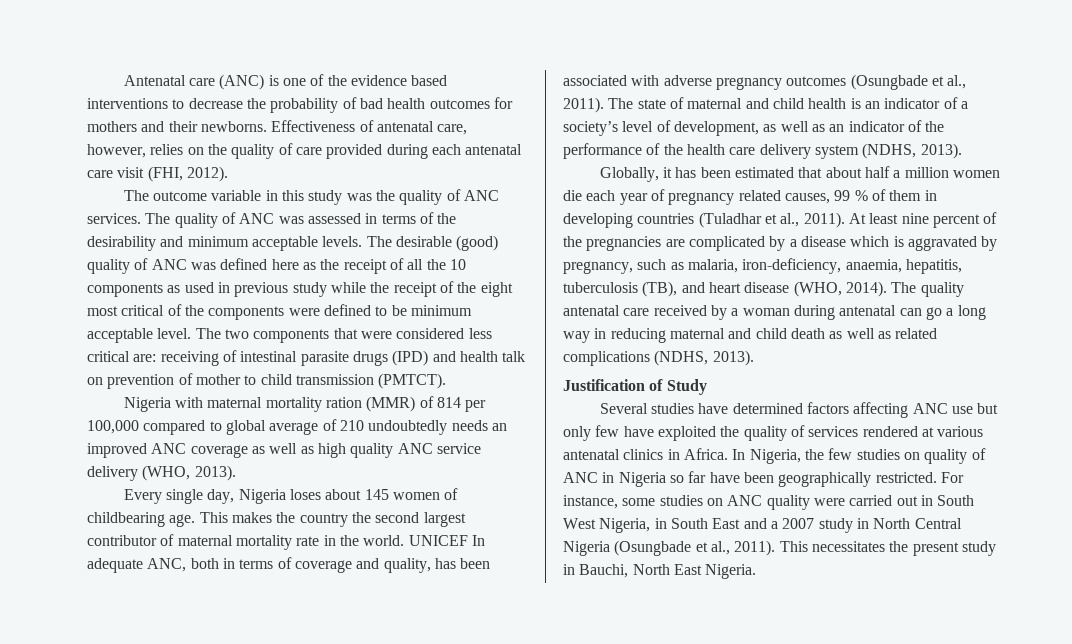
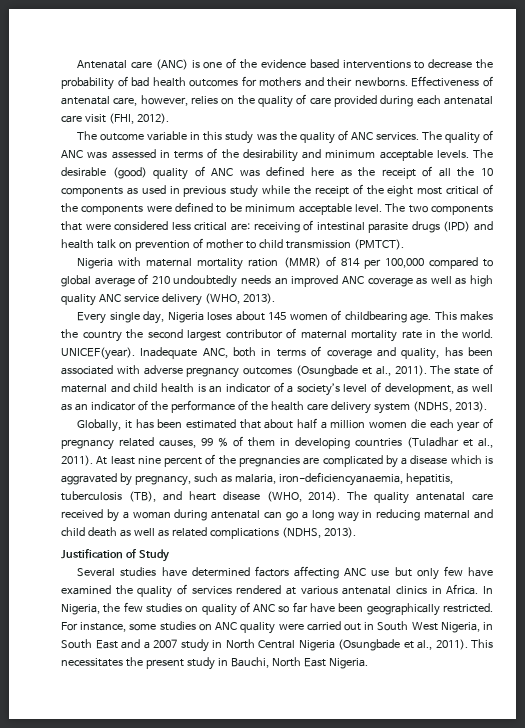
[408,535,485,546] [87,558,143,573] UNICEF In adequate -> [61,347,198,360] UNICEF(year). Inadequate
[742,258,902,274] iron-deficiency, anaemia, -> [278,472,403,486] iron-deficiencyanaemia,
[657,426,716,441] exploited -> [61,585,111,595] examined
[602,472,666,487] in Nigeria -> (276, 608) none

